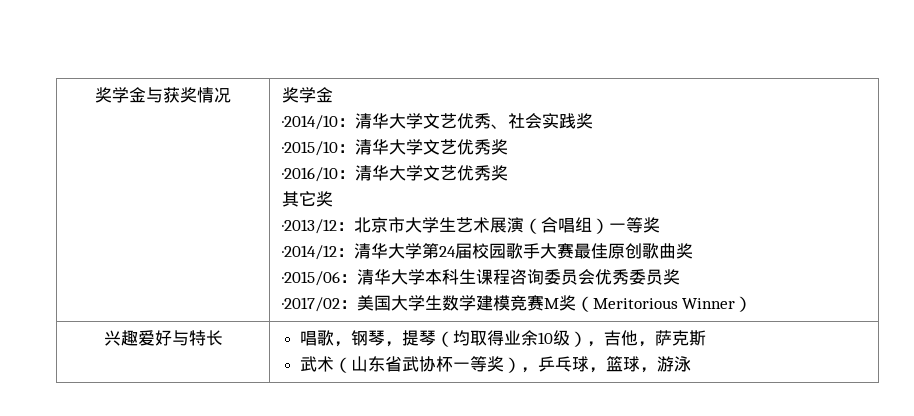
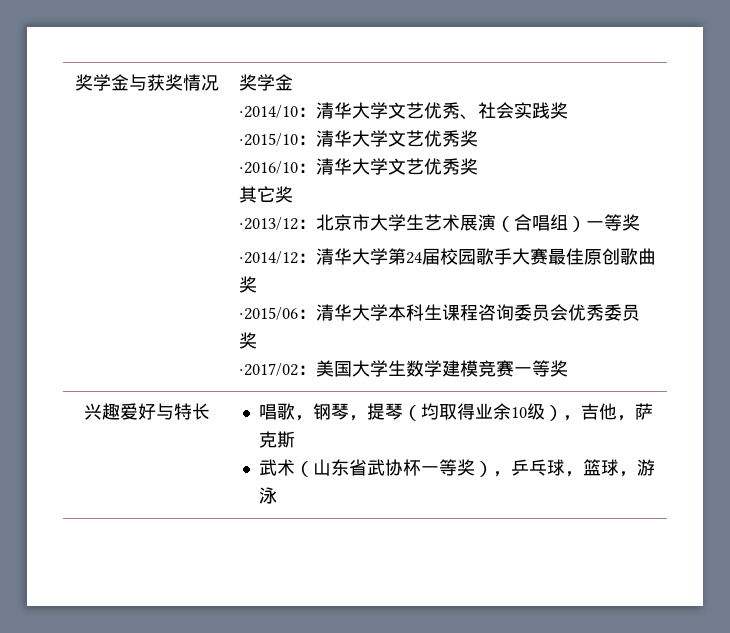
[543,295,753,312] M奖（Meritorious Winner） -> [514,360,569,377] 一等奖

